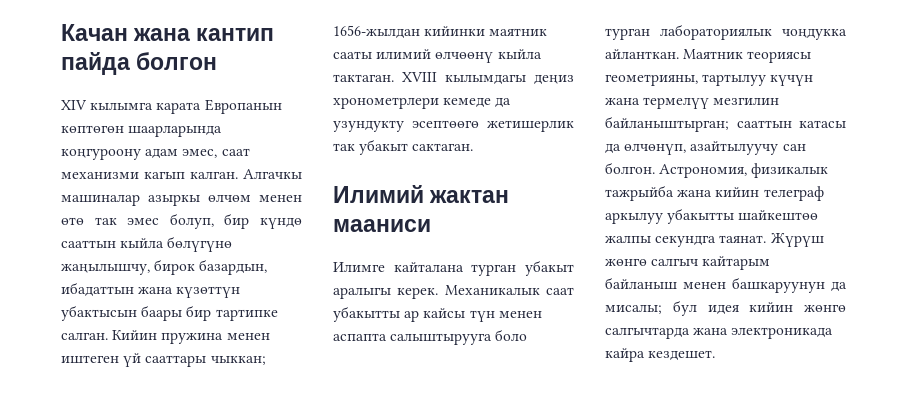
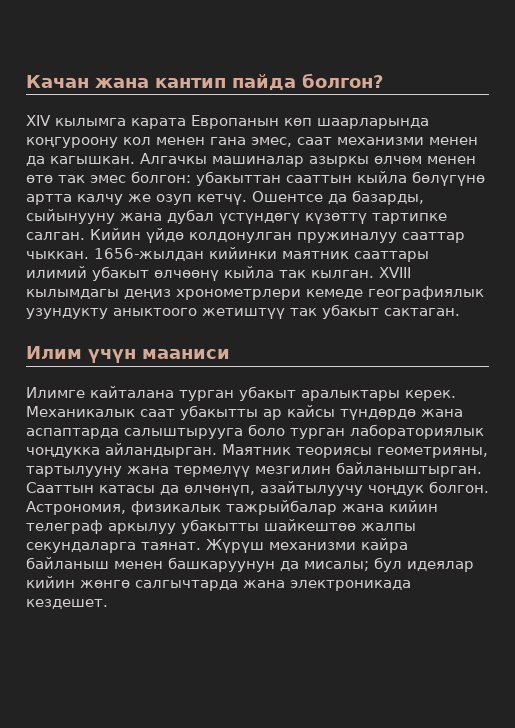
[136,52,218,70] болгон -> [302,73,383,88] болгон?
[61,125,124,133] көптөгөн -> [284,118,312,126] көп
[145,148,250,159] [61,171,238,179] адам эмес, саат механизми кагып калган. -> [123,137,478,147] [26,156,135,166] кол менен гана эмес, саат механизми менен да кагышкан.
[169,213,302,229] [61,236,233,252] [61,259,268,275] [61,282,241,298] [61,305,278,321] [61,330,270,344] [61,353,266,367] [333,25,548,39] [333,49,542,63] [333,74,394,82] болуп, бир күндө сааттын кыйла бөлүгүнө жаңылышчу, бирок базардын, ибадаттын жана күзөттүн убактысын баары бир тартипке салган. Кийин пружина менен иштеген үй сааттары чыккан; 1656-жылдан кийинки маятник сааты илимий өлчөөнү кыйла тактаган. -> [131,171,485,186] [26,190,424,205] [26,209,447,224] [26,228,465,243] [26,247,429,262] [26,266,374,281] болгон: убакыттан сааттын кыйла бөлүгүнө артта калчу же озуп кетчү. Ошентсе да базарды, сыйынууну жана дубал үстүндөгү күзөттү тартипке салган. Кийин үйдө колдонулган пружиналуу сааттар чыккан. 1656-жылдан кийинки маятник сааттары илимий убакыт өлчөөнү кыйла так кылган.
[495,98,512,108] [333,120,574,132] да узундукту эсептөөгө жетишерлик -> [368,286,484,300] [26,308,285,319] географиялык узундукту аныктоого жетиштүү
[333,185,510,203] Илимий жактан -> [26,346,136,363] Илим үчүн
[333,287,391,299] аралыгы -> [301,390,400,401] аралыктары
[469,310,542,322] [333,333,387,341] түн менен аспапта -> [340,409,463,420] [26,428,119,439] түндөрдө жана аспаптарда
[605,49,679,59] айланткан. -> [105,443,217,458] айландырган.
[702,74,814,86] тартылуу күчүн -> [26,466,122,477] тартылууну
[605,116,792,132] байланыштырган; сааттын -> [336,462,482,477] [26,482,94,493] байланыштырган. Сааттын
[782,144,806,151] сан -> [368,485,424,496] чоңдук
[605,185,674,201] тажрыйба -> [226,500,337,515] тажрыйбалар
[655,235,717,247] секундга -> [26,542,136,553] секундаларга
[605,256,771,270] жөнгө салгыч кайтарым -> [269,538,408,553] механизми кайра
[707,305,739,315] идея -> [407,561,474,572] идеялар
[605,348,645,362] кайра -> (411, 585) none

